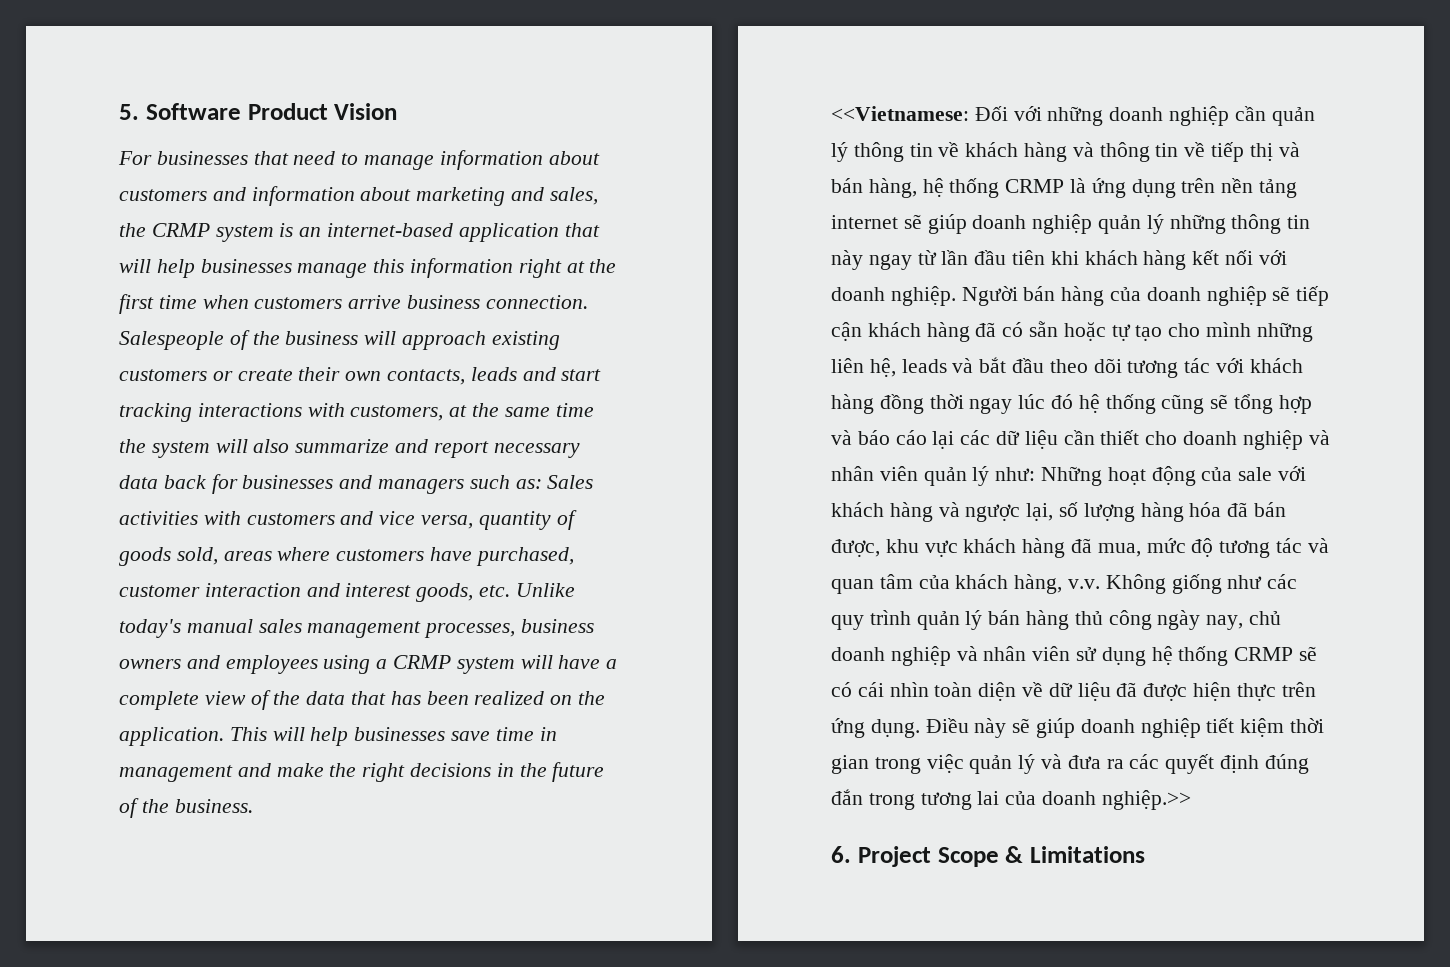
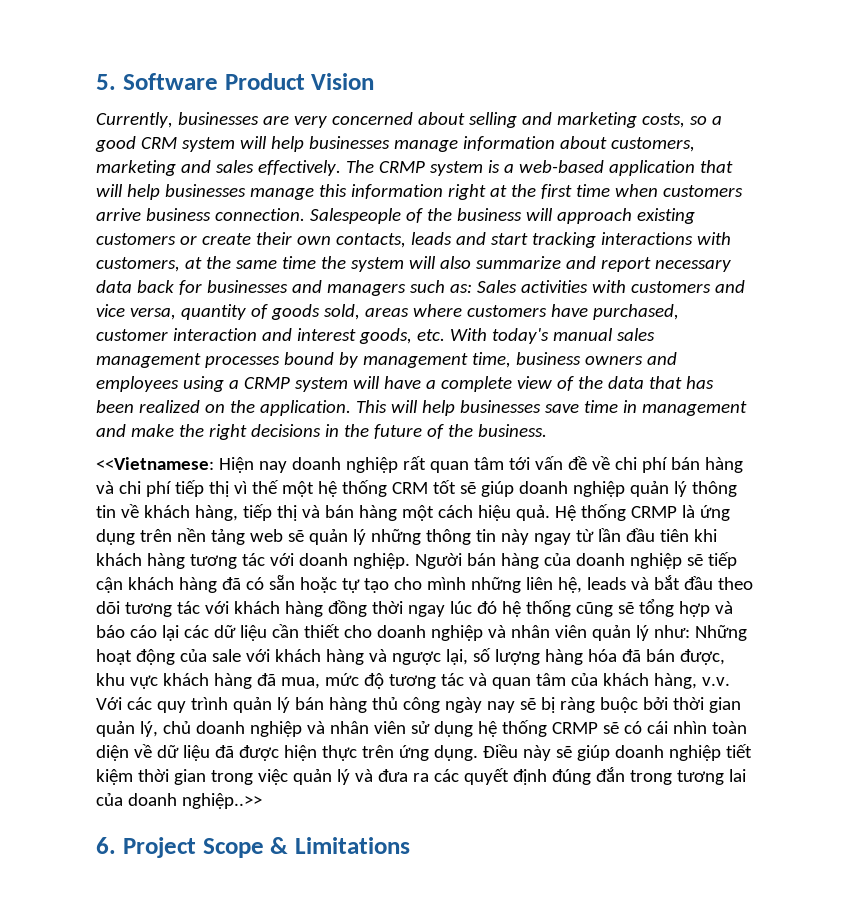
[118,150,600,170] [119,186,598,206] [119,223,146,237] For businesses that need to manage information about customers and information about marketing and sales, the -> [96,112,722,128] [95,136,695,152] [96,160,374,176] Currently, businesses are very concerned about selling and marketing costs, so a good CRM system will help businesses manage information about customers, marketing and sales effectively. The
[299,223,454,237] an internet-based -> [503,160,604,173] a web-based
[515,583,575,597] Unlike -> [449,328,487,341] With
[424,623,516,638] processes, -> [204,352,511,368] processes bound by management time,
[974,106,1266,126] Đối với những doanh nghiệp cần -> [218,456,743,473] [96,480,625,497] Hiện nay doanh nghiệp rất quan tâm tới vấn đề về chi phí bán hàng và chi phí tiếp thị vì thế một hệ thống CRM tốt sẽ giúp doanh nghiệp
[1024,142,1300,162] [831,178,944,198] hàng và thông tin về tiếp thị và bán hàng, hệ -> [194,504,576,521] hàng, tiếp thị và bán hàng một cách hiệu quả. Hệ
[831,214,1093,234] internet sẽ giúp doanh nghiệp -> [249,529,304,542] web sẽ
[1192,250,1254,265] kết nối -> [189,553,265,569] tương tác
[1105,574,1263,594] Không giống như -> [96,697,122,710] Với
[1206,615,1244,630] nay, -> [486,697,741,713] [96,721,158,737] nay sẽ bị ràng buộc bởi thời gian quản lý,
[1101,790,1191,810] nghiệp.>> -> [181,793,262,809] nghiệp..>>

